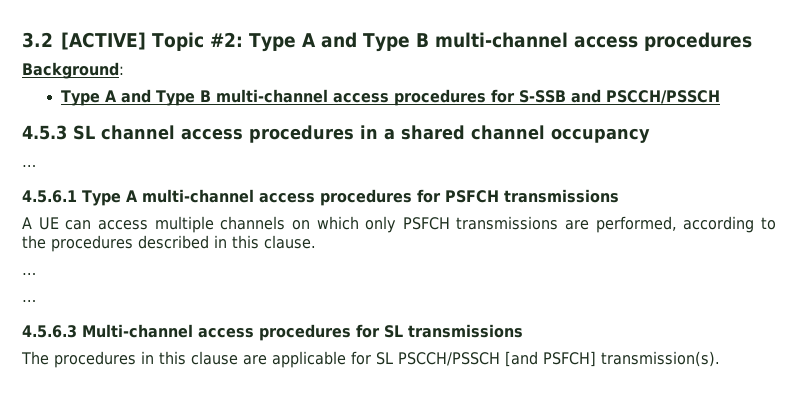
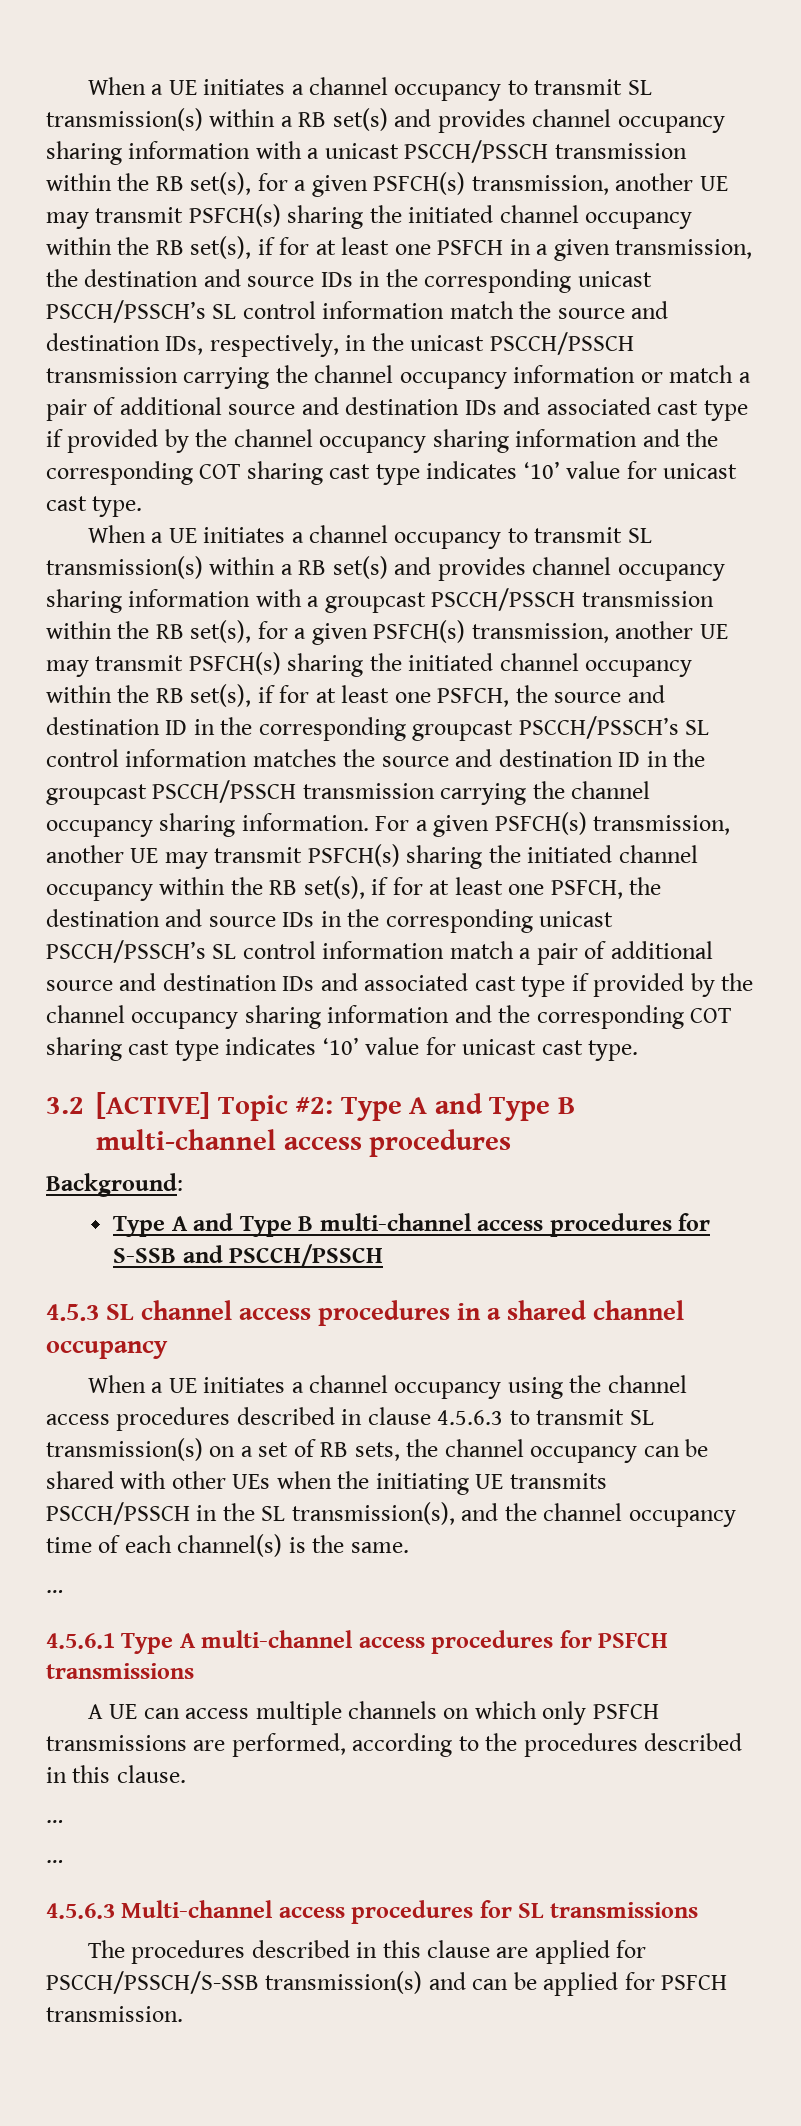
(22, 40) none -> [87,77,652,101] [46,108,725,133] [46,140,687,165] [46,172,728,197] [46,204,693,229] [46,236,753,261] [46,269,652,293] [46,300,669,323] [46,332,634,357] [46,365,751,389] [46,397,748,421] [46,429,719,453] [46,461,738,485] [46,496,143,517] [87,525,652,549] [46,556,725,581] [46,588,714,613] [46,620,728,645] [46,652,693,677] [46,684,665,707] [46,716,710,741] [46,749,706,767] [46,780,651,805] [46,812,731,837] [46,844,698,869] [46,876,662,901] [46,909,614,933] [46,940,713,965] [46,973,754,997] [46,1005,732,1029] [46,1037,639,1061] When a UE initiates a channel occupancy to transmit SL transmission(s) within a RB set(s) and provides channel occupancy sharing information with a unicast PSCCH/PSSCH transmission within the RB set(s), for a given PSFCH(s) transmission, another UE may transmit PSFCH(s) sharing the initiated channel occupancy within the RB set(s), if for at least one PSFCH in a given transmission, the destination and source IDs in the corresponding unicast PSCCH/PSSCH’s SL control information match the source and destination IDs, respectively, in the unicast PSCCH/PSSCH transmission carrying the channel occupancy information or match a pair of additional source and destination IDs and associated cast type if provided by the channel occupancy sharing information and the corresponding COT sharing cast type indicates ‘10’ value for unicast cast type. // When a UE initiates a channel occupancy to transmit SL transmission(s) within a RB set(s) and provides channel occupancy sharing information with a groupcast PSCCH/PSSCH transmission within the RB set(s), for a given PSFCH(s) transmission, another UE may transmit PSFCH(s) sharing the initiated channel occupancy within the RB set(s), if for at least one PSFCH, the source and destination ID in the corresponding groupcast PSCCH/PSSCH’s SL control information matches the source and destination ID in the groupcast PSCCH/PSSCH transmission carrying the channel occupancy sharing information. For a given PSFCH(s) transmission, another UE may transmit PSFCH(s) sharing the initiated channel occupancy within the RB set(s), if for at least one PSFCH, the destination and source IDs in the corresponding unicast PSCCH/PSSCH’s SL control information match a pair of additional source and destination IDs and associated cast type if provided by the channel occupancy sharing information and the corresponding COT sharing cast type indicates ‘10’ value for unicast cast type. //
(650, 135) none -> [87,1375,687,1399] [46,1407,654,1431] [46,1438,709,1463] [46,1471,607,1495] [46,1502,736,1527] [46,1534,409,1557] // When a UE initiates a channel occupancy using the channel access procedures described in clause 4.5.6.3 to transmit SL transmission(s) on a set of RB sets, the channel occupancy can be shared with other UEs when the initiating UE transmits PSCCH/PSSCH in the SL transmission(s), and the channel occupancy time of each channel(s) is the same.
(136, 359) none -> [251,1940,350,1958] described
[272,351,720,368] applicable for SL PSCCH/PSSCH [and PSFCH] transmission(s). -> [534,1940,647,1964] [46,1971,728,1996] [46,2006,183,2022] applied for PSCCH/PSSCH/S-SSB transmission(s) and can be applied for PSFCH transmission.

